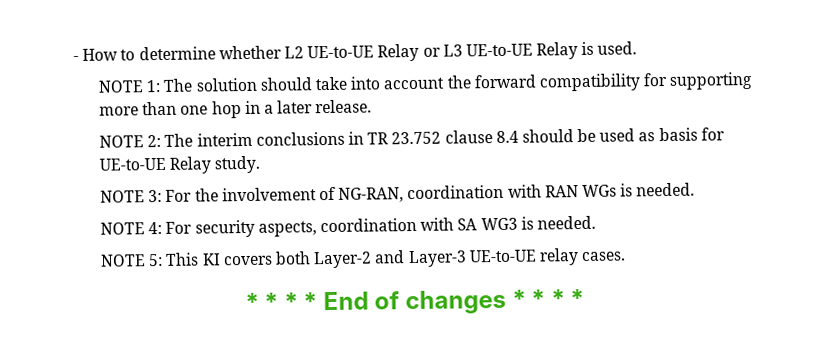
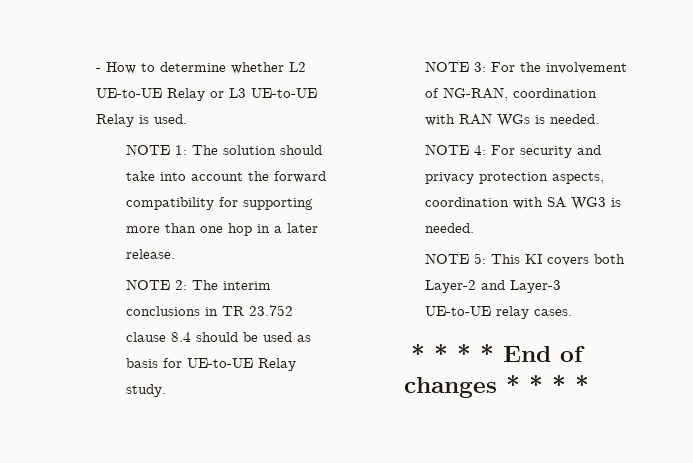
(255, 228) none -> [576,145,601,155] [424,172,548,184] and privacy protection

